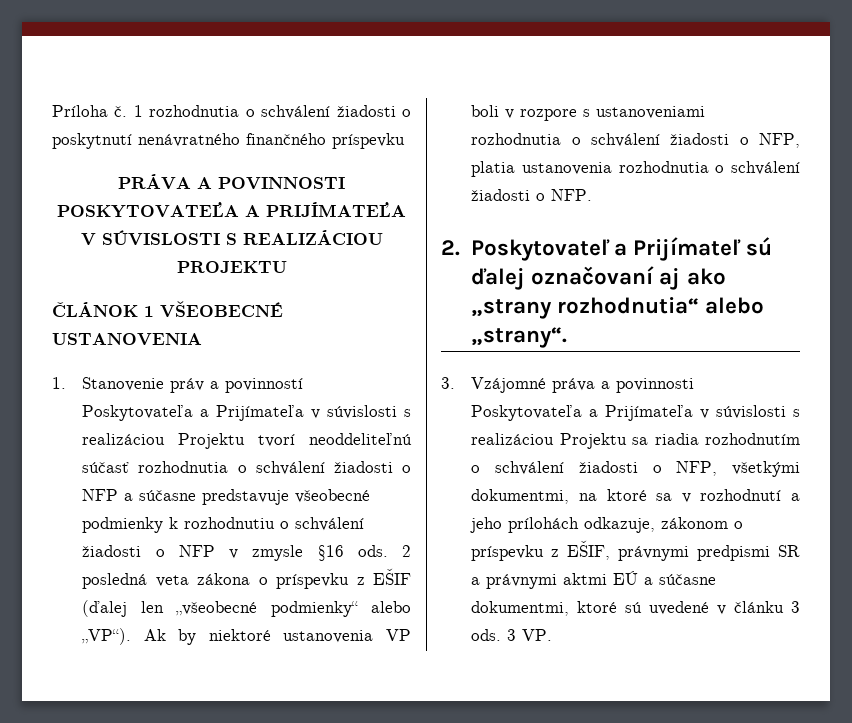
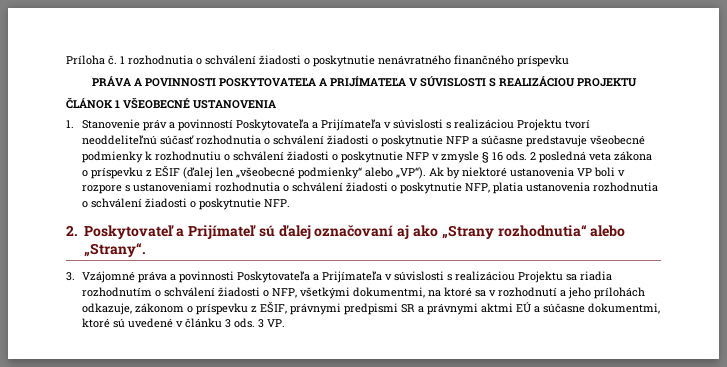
[52,133,132,149] poskytnutí -> [313,55,375,67] poskytnutie
(411, 469) none -> [381,135,444,147] poskytnutie
(165, 553) none -> [341,151,404,163] poskytnutie
[317,545,344,561] §16 -> [482,152,504,163] § 16
(749, 141) none -> [400,182,463,194] poskytnutie
(546, 197) none -> [199,198,262,210] poskytnutie
[471,299,553,319] „strany -> [441,225,494,239] „Strany
[471,327,568,348] „strany“. -> [83,243,146,257] „Strany“.

